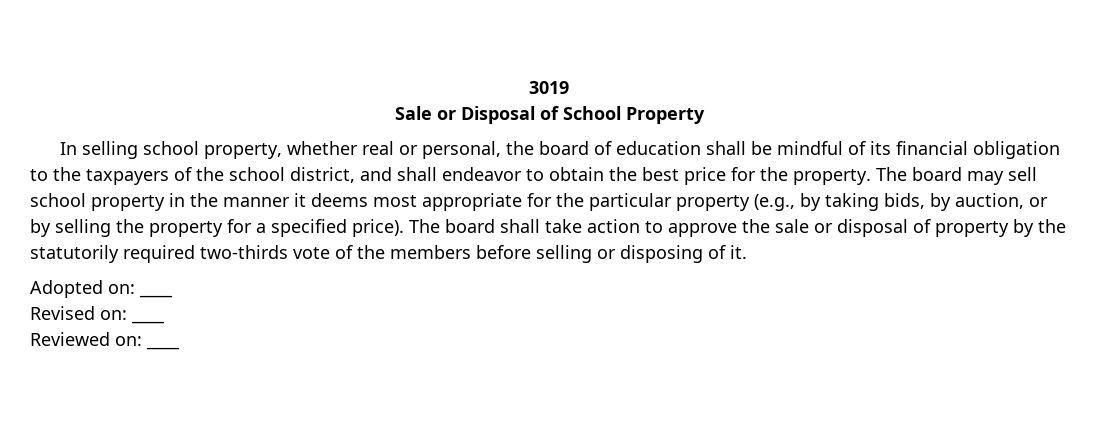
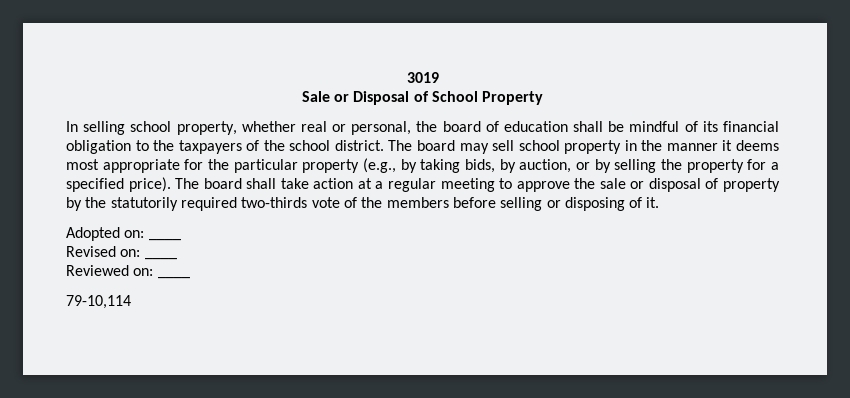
[290,167,871,185] district, and shall endeavor to obtain the best price for the property. -> [334,140,384,151] district.
(640, 226) none -> [357,178,495,192] at a regular meeting
(180, 348) none -> [66,295,131,309] // 79-10,114

